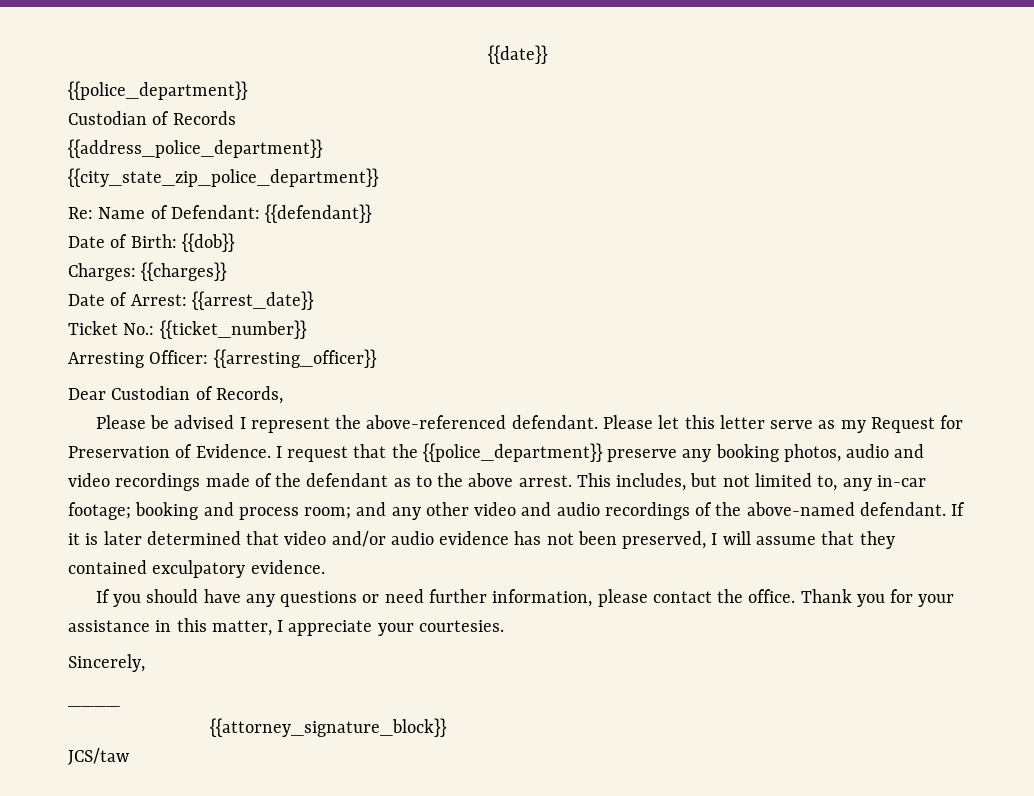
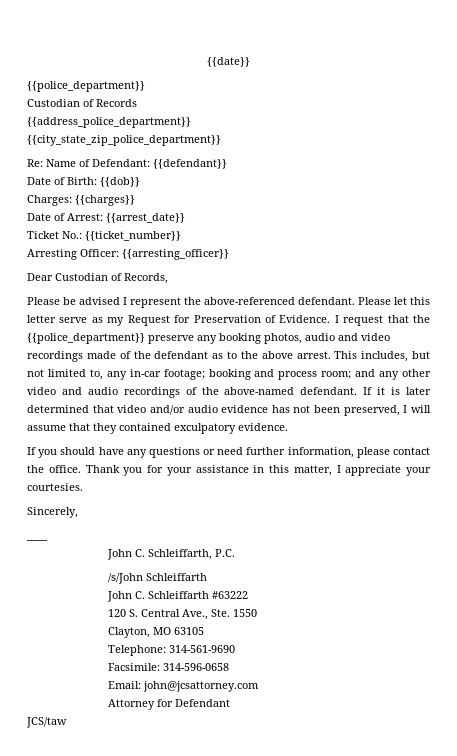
[210,718,448,737] {{attorney_signature_block}} -> [106,549,235,560] [107,573,207,584] [106,591,248,602] [107,609,257,620] [107,627,204,638] [107,645,235,656] [107,663,229,671] [107,681,259,692] [107,699,230,710] John C. Schleiffarth, P.C. // /s/John Schleiffarth // John C. Schleiffarth #63222 // 120 S. Central Ave., Ste. 1550 // Clayton, MO 63105 // Telephone: 314-561-9690 // Facsimile: 314-596-0658 // Email: john@jcsattorney.com // Attorney for Defendant

